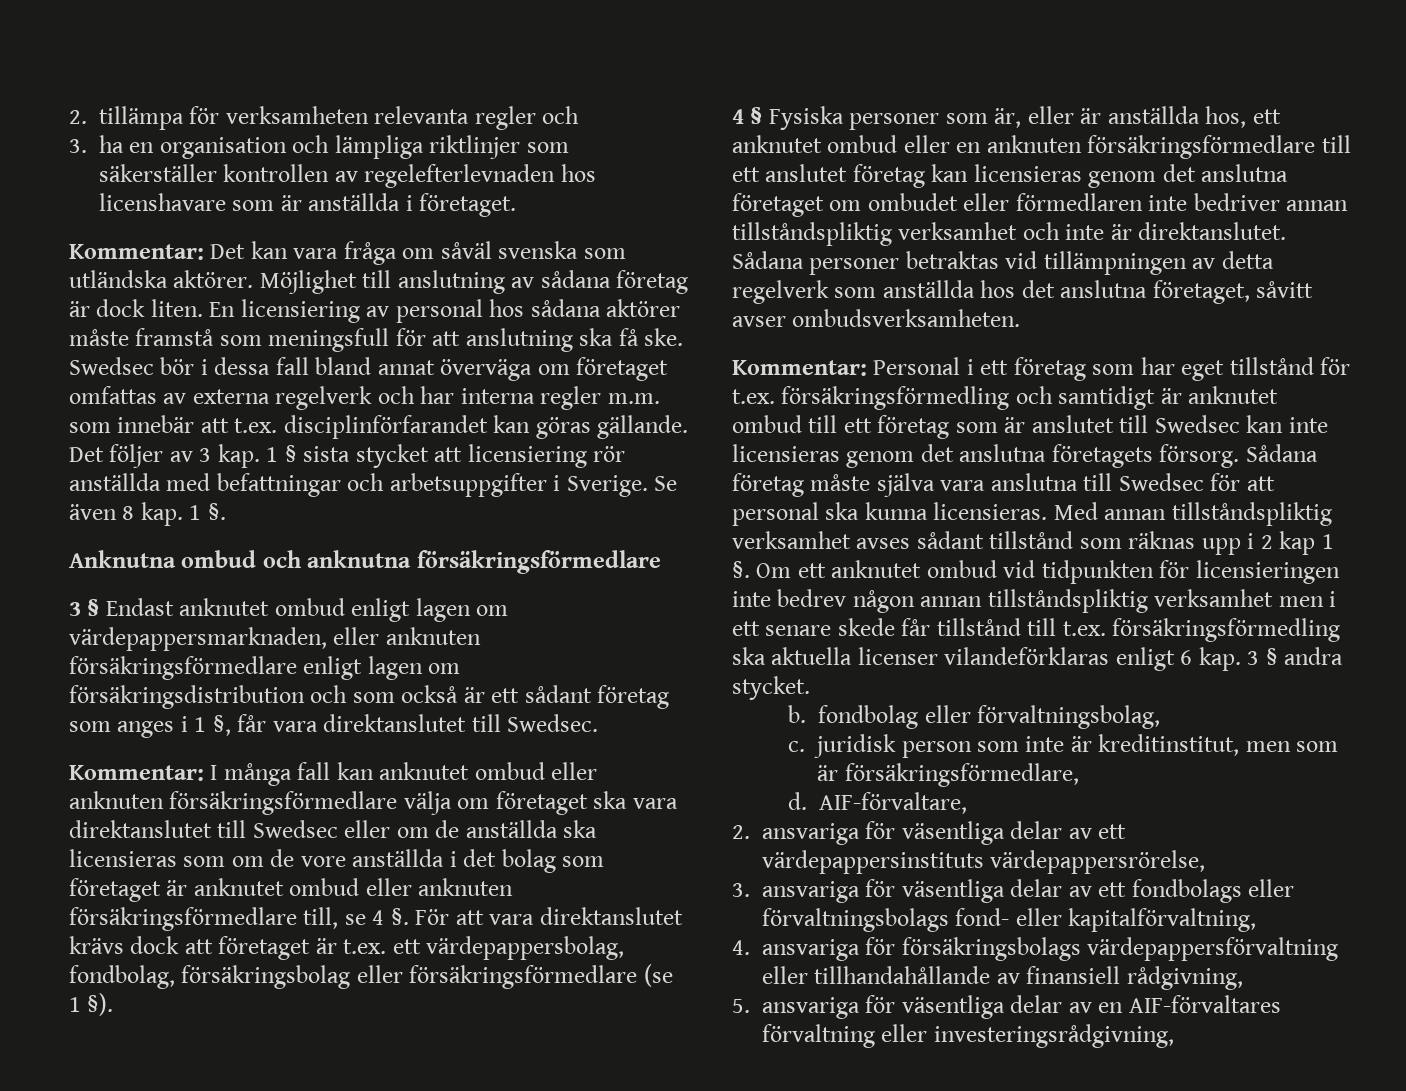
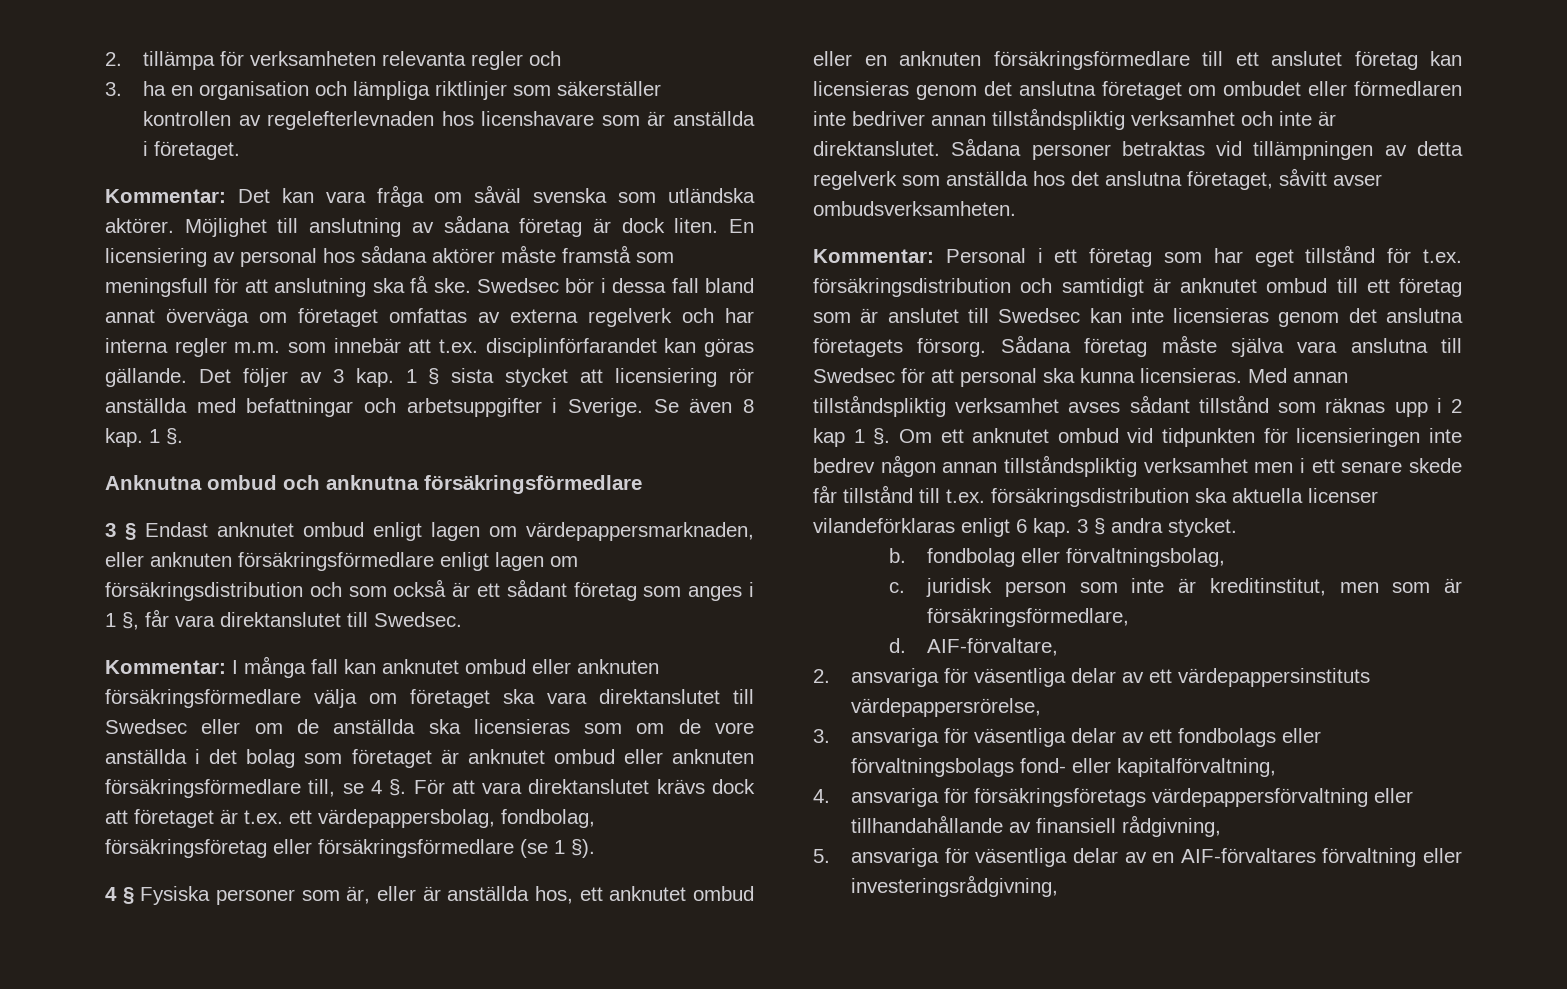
[181,965,351,989] försäkringsbolag -> [105,839,267,858] försäkringsföretag
[781,386,1010,410] försäkringsförmedling -> [813,278,1011,297] försäkringsdistribution
[1112,618,1341,642] försäkringsförmedling -> [991,488,1189,507] försäkringsdistribution
[901,937,1081,961] försäkringsbolags -> [974,788,1147,807] försäkringsföretags

